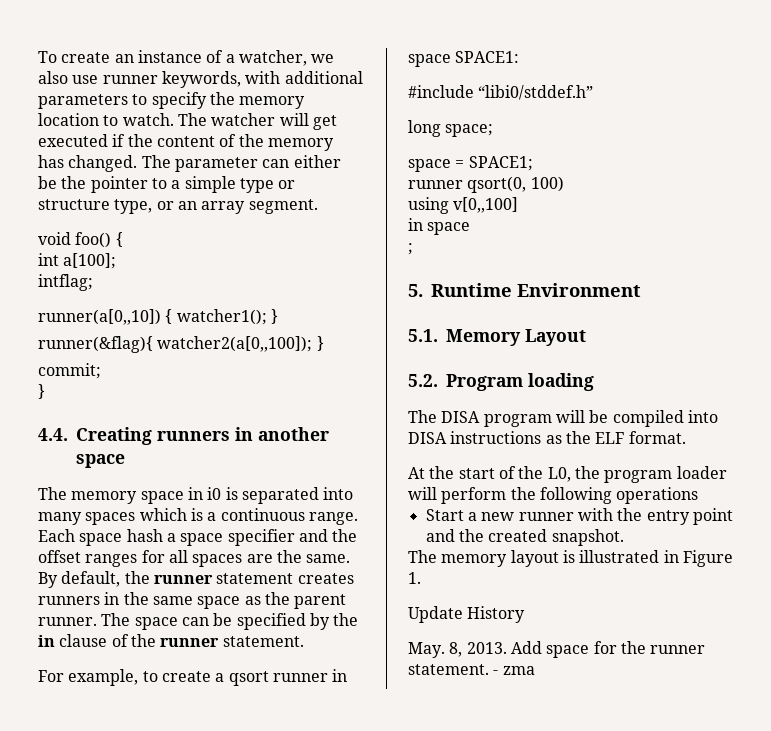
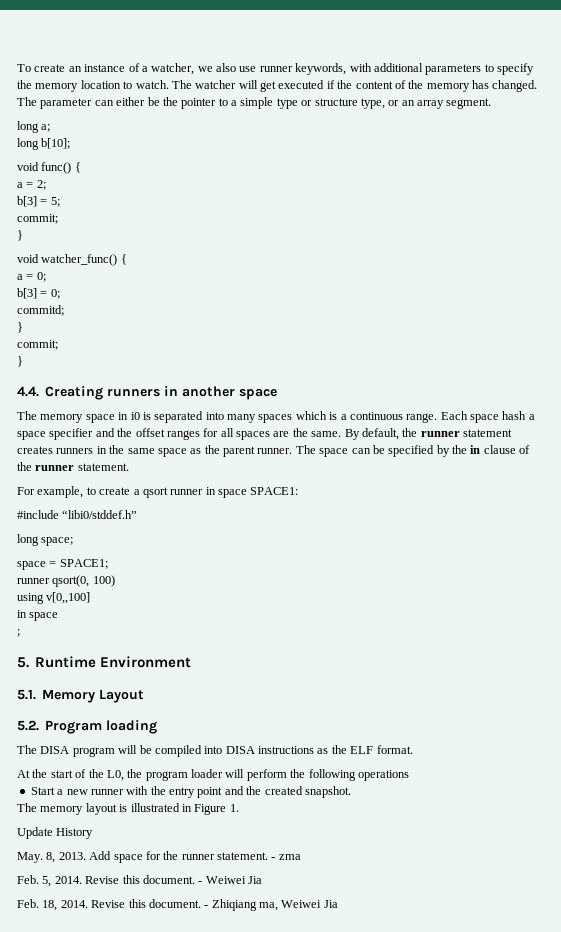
[38,232,123,248] [38,253,117,269] [38,274,93,291] [38,309,278,325] [38,336,313,353] // void foo() { // int a[100]; // intflag; // runner(a[0,,10]) { watcher1(); } // runner(&flag){ watcher2(a[0,,100]); -> [17,121,51,133] [17,138,71,150] [17,162,81,174] [17,180,46,190] [17,196,60,207] [17,214,58,224] [17,230,23,241] [17,254,127,266] [17,272,46,282] [17,288,60,299] [17,305,64,316] // long a; // long b[10]; // void func() { // a = 2; // b[3] = 5; // commit; // } // void watcher_func() { // a = 0; // b[3] = 0; // commitd; //
(535, 670) none -> [17,875,262,887] [17,899,338,911] // Feb. 5, 2014. Revise this document. - Weiwei Jia // Feb. 18, 2014. Revise this document. - Zhiqiang ma, Weiwei Jia

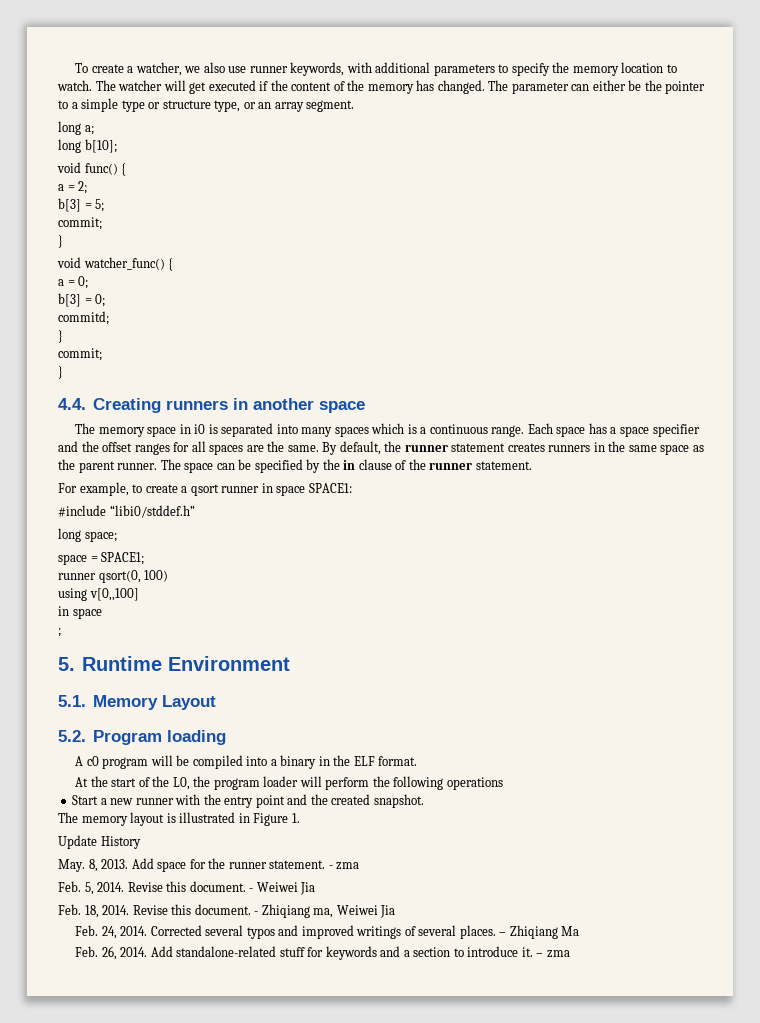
[68,63,140,72] an instance of -> (124, 68) none
[502,411,527,420] hash -> [588,423,607,434] has
[17,745,70,754] The DISA -> [75,756,99,766] A c0
[225,746,329,754] DISA instructions as -> [270,755,330,769] a binary in
(338, 904) none -> [75,925,580,939] [75,946,570,960] // Feb. 24, 2014. Corrected several typos and improved writings of several places. – Zhiqiang Ma // Feb. 26, 2014. Add standalone-related stuff for keywords and a section to introduce it. – zma

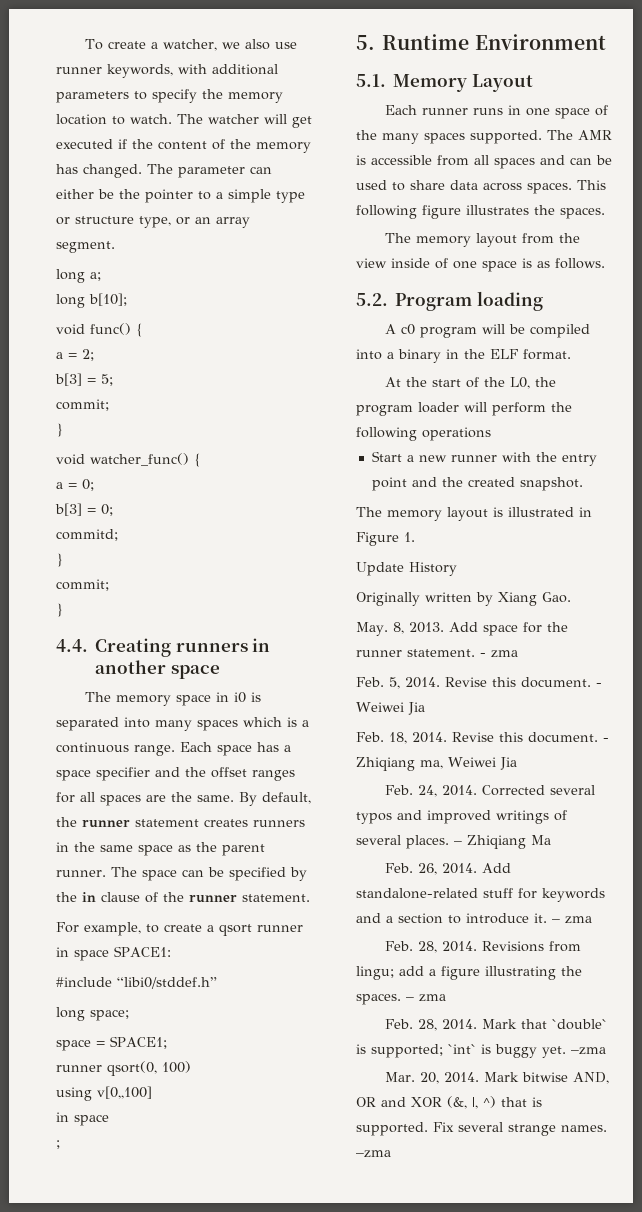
(216, 702) none -> [384,105,608,119] [356,130,612,144] [356,155,612,169] [356,180,606,194] [356,205,605,219] [384,233,580,247] [356,258,605,272] // Each runner runs in one space of the many spaces supported. The AMR is accessible from all spaces and can be used to share data across spaces. This following figure illustrates the spaces. // The memory layout from the view inside of one space is as follows.
(141, 842) none -> [356,592,571,606] // Originally written by Xiang Gao.
(570, 954) none -> [384,941,581,953] [356,966,582,980] [356,993,446,1005] [384,1019,607,1031] [356,1044,606,1058] [384,1072,609,1084] [356,1096,542,1109] [356,1122,607,1136] [356,1150,391,1158] // Feb. 28, 2014. Revisions from lingu; add a figure illustrating the spaces. – zma // Feb. 28, 2014. Mark that `double` is supported; `int` is buggy yet. –zma // Mar. 20, 2014. Mark bitwise AND, OR and XOR (&, |, ^) that is supported. Fix several strange names. –zma

